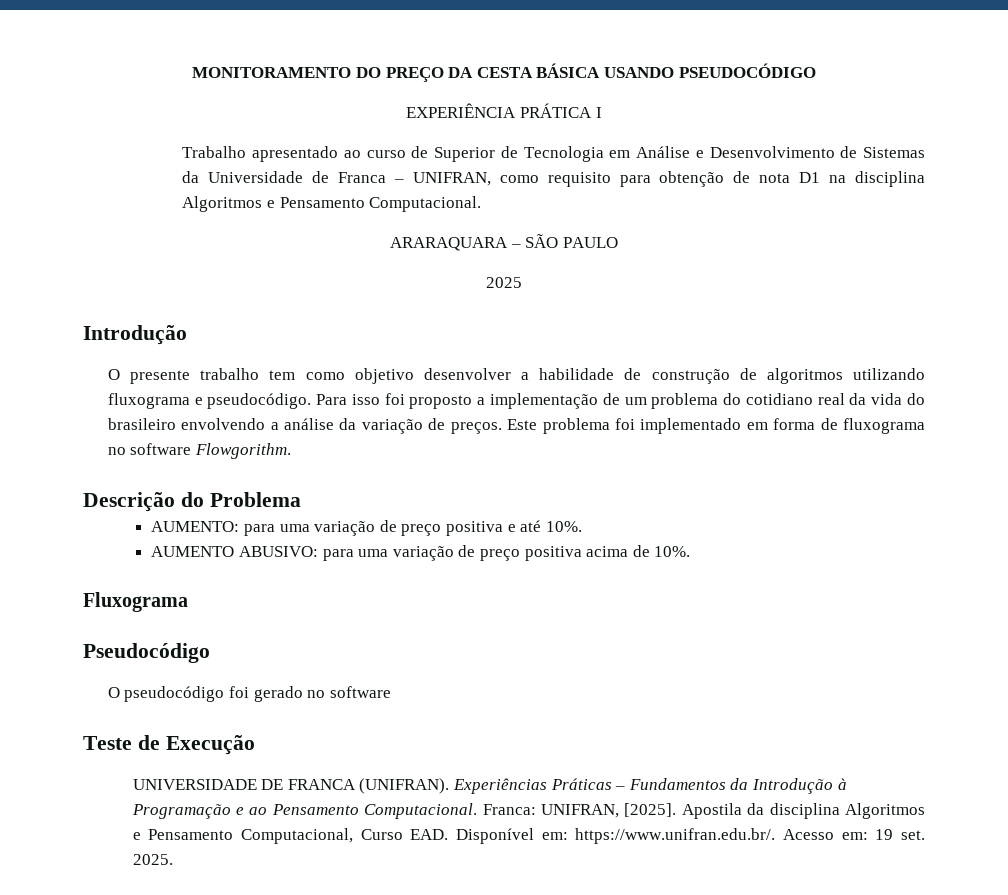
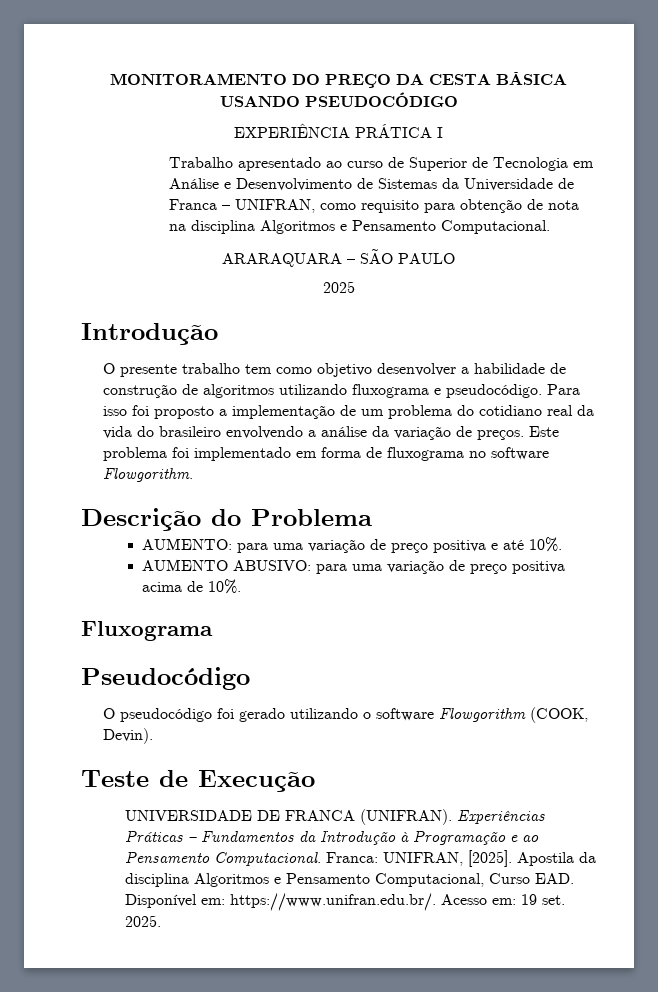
[799,172,821,183] D1 -> (579, 205) none
[307,686,391,698] no software -> [289,707,588,723] [102,728,153,744] utilizando o software Flowgorithm (COOK, Devin).

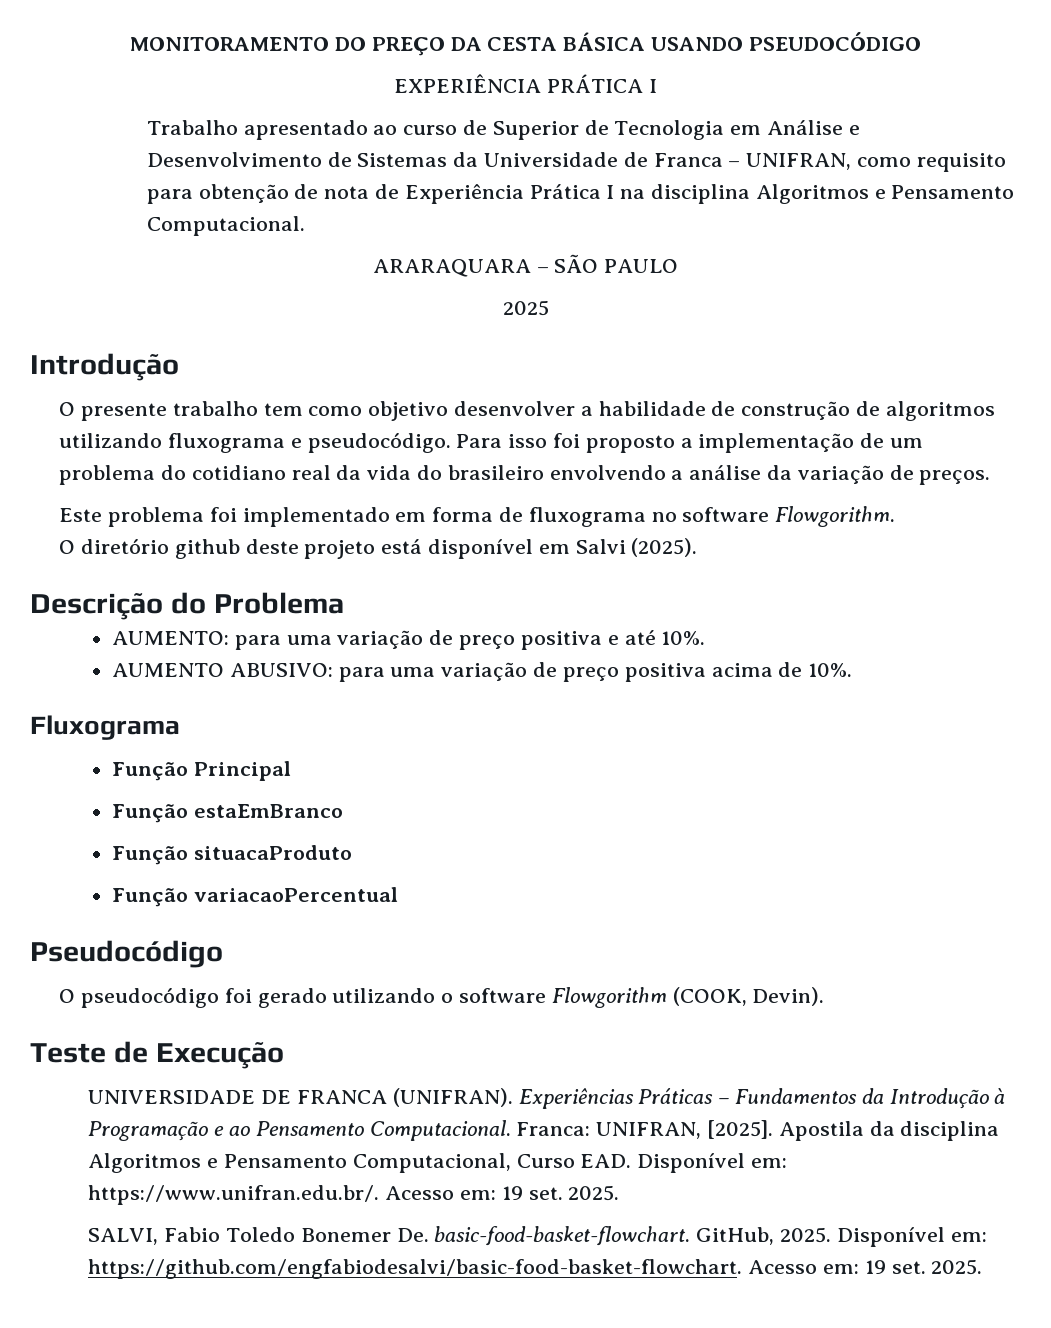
(579, 205) none -> [375,184,615,204] de Experiência Prática I
(524, 435) none -> (991, 477) //
(193, 475) none -> [59,538,698,559] // O diretório github deste projeto está disponível em Salvi (2025).
(213, 631) none -> [112,761,291,781] [112,804,343,823] [112,845,352,865] [112,887,398,907] // Função Principal // Função estaEmBranco // Função situacaProduto // Função variacaoPercentual
(161, 921) none -> [88,1226,987,1247] [88,1259,983,1279] // SALVI, Fabio Toledo Bonemer De. basic-food-basket-flowchart. GitHub, 2025. Disponível em: https://github.com/engfabiodesalvi/basic-food-basket-flowchart. Acesso em: 19 set. 2025.

